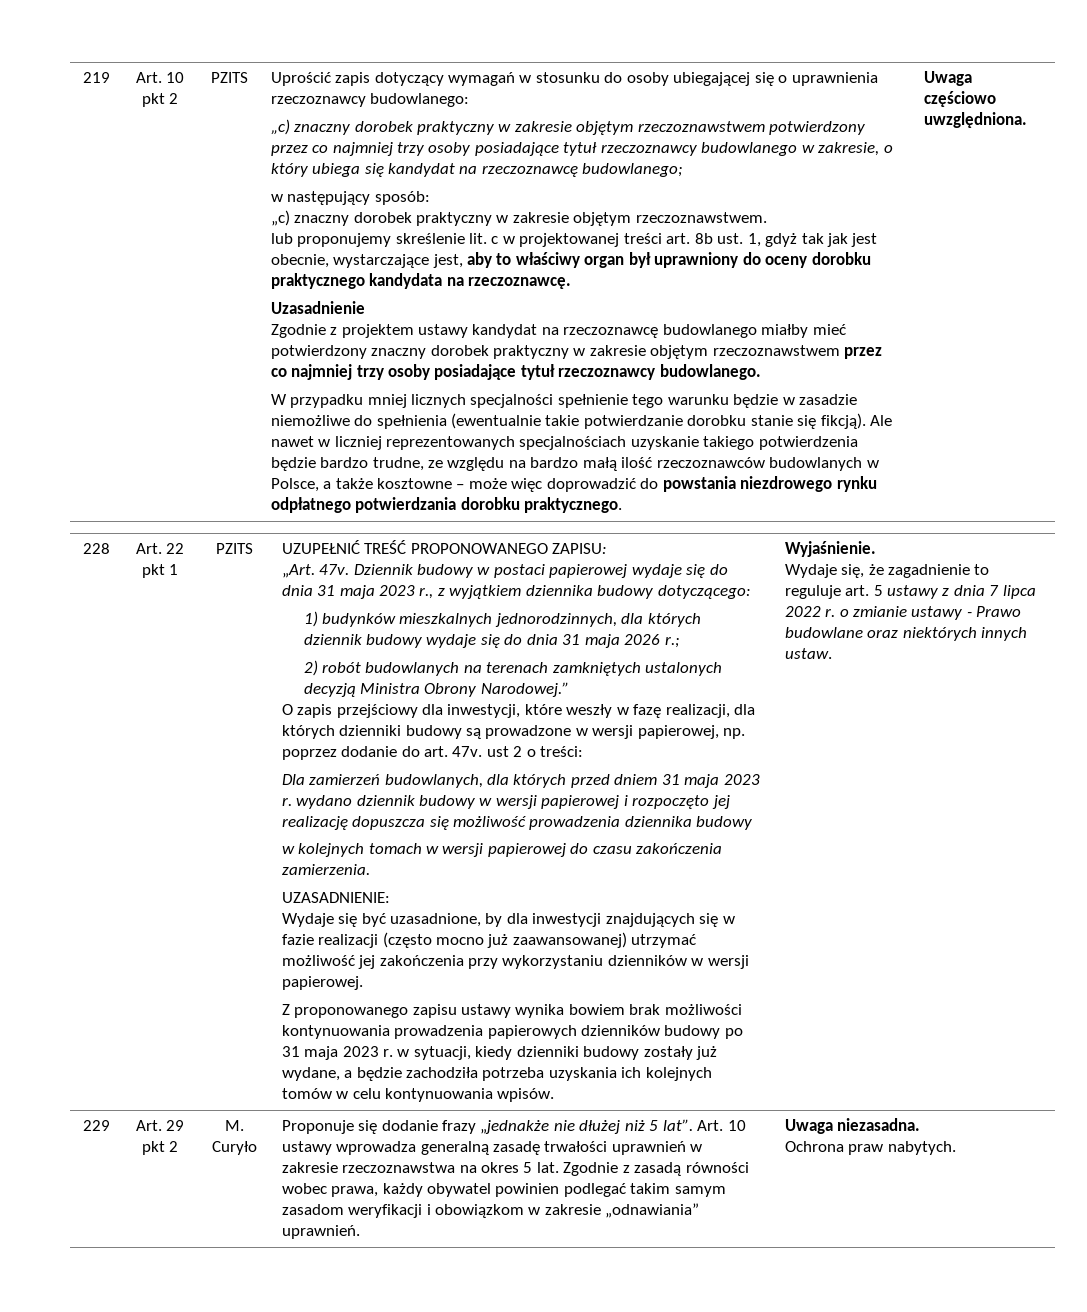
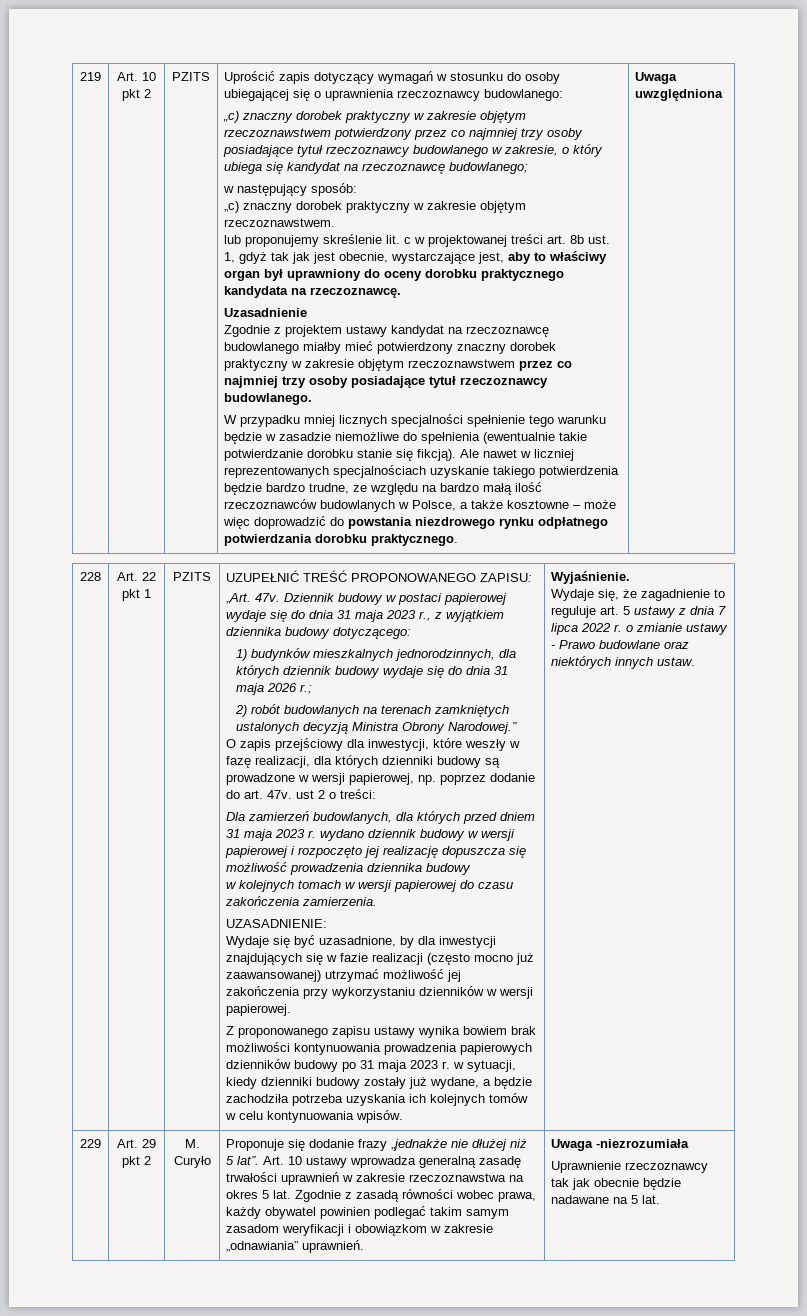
[923,91,996,107] [923,112,1027,128] częściowo uwzględniona. -> [635,89,724,101] uwzględniona
[837,1118,921,1131] [784,1141,956,1155] niezasadna. // Ochrona praw nabytych. -> [596,1139,690,1148] [551,1161,709,1173] [551,1178,682,1190] [551,1195,661,1204] -niezrozumiała // Uprawnienie rzeczoznawcy tak jak obecnie będzie nadawane na 5 lat.

